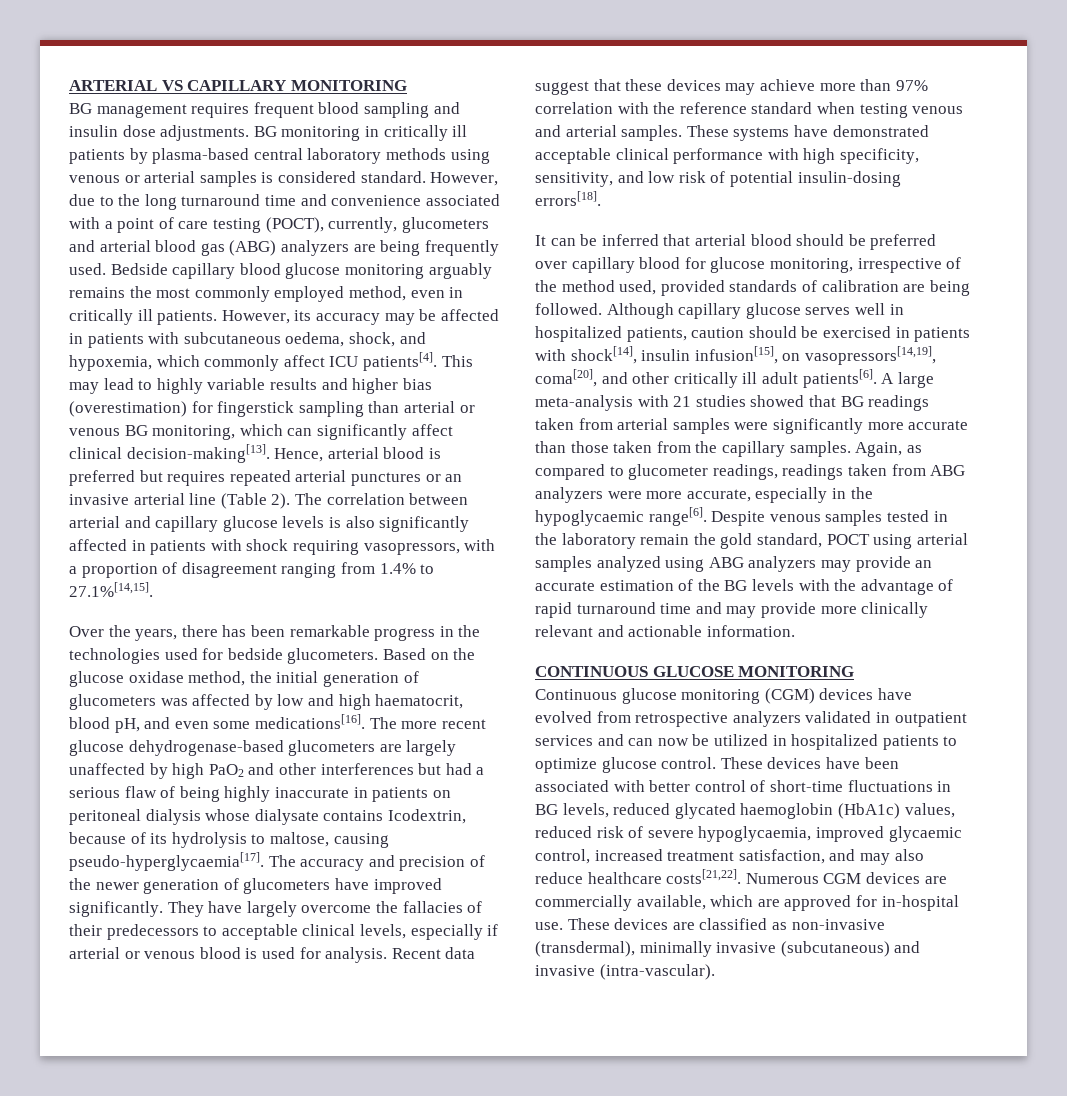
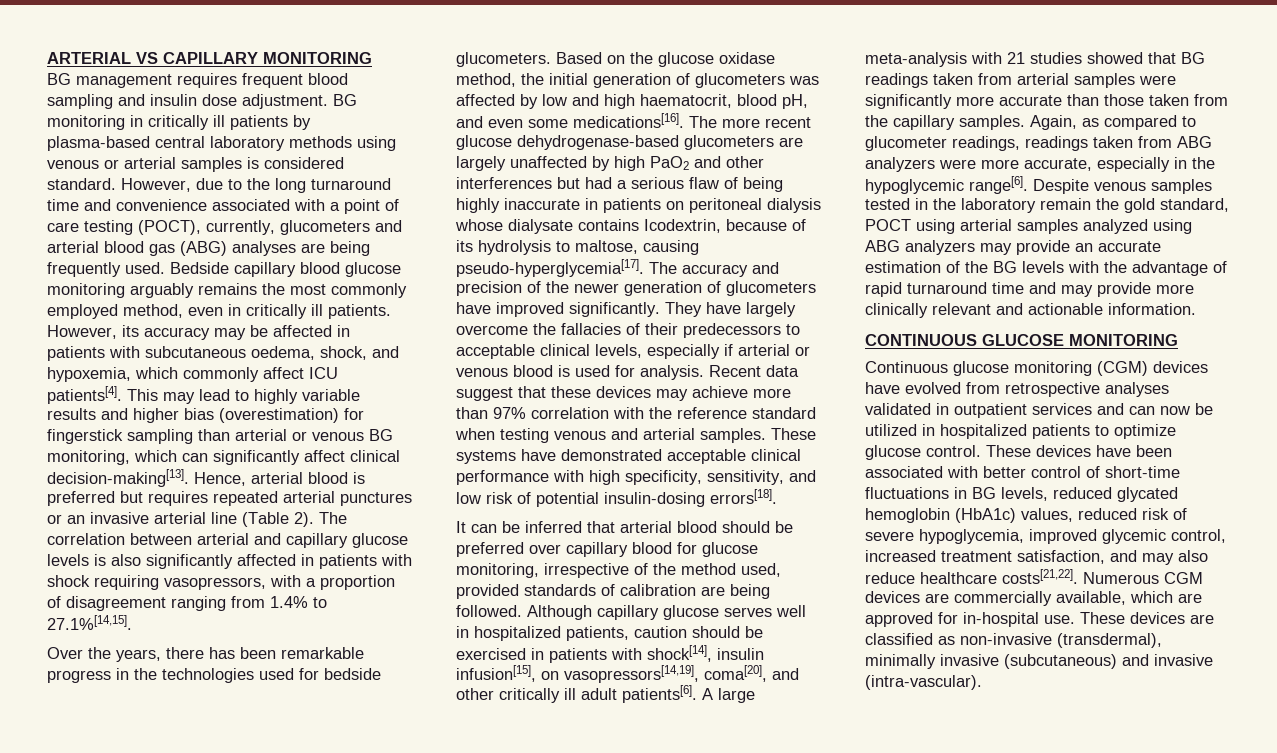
[160,125,250,141] adjustments. -> [242,94,328,109] adjustment.
[280,240,349,256] analyzers -> [232,241,296,256] analyses
[69,852,264,871] pseudo-hyperglycaemia[17]. -> [456,259,644,277] pseudo-hyperglycemia[17].
[535,510,644,526] hypoglycaemic -> [865,179,964,194] hypoglycemic
[732,711,801,727] analyzers -> [1105,382,1169,397] analyses
[740,803,834,819] haemoglobin -> [865,508,950,523] hemoglobin
[698,826,962,842] hypoglycaemia, improved glycaemic -> [919,529,1166,544] hypoglycemia, improved glycemic

